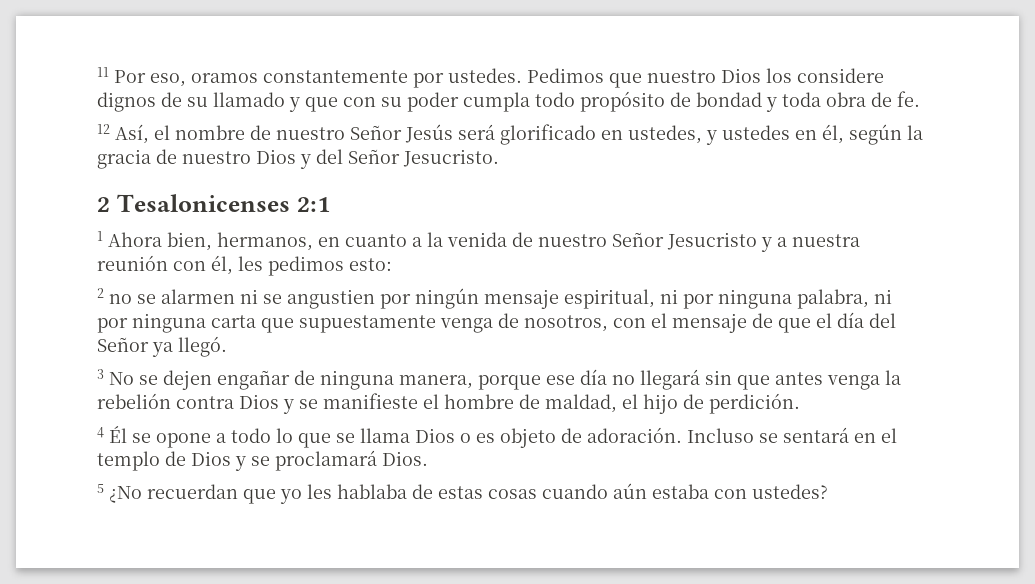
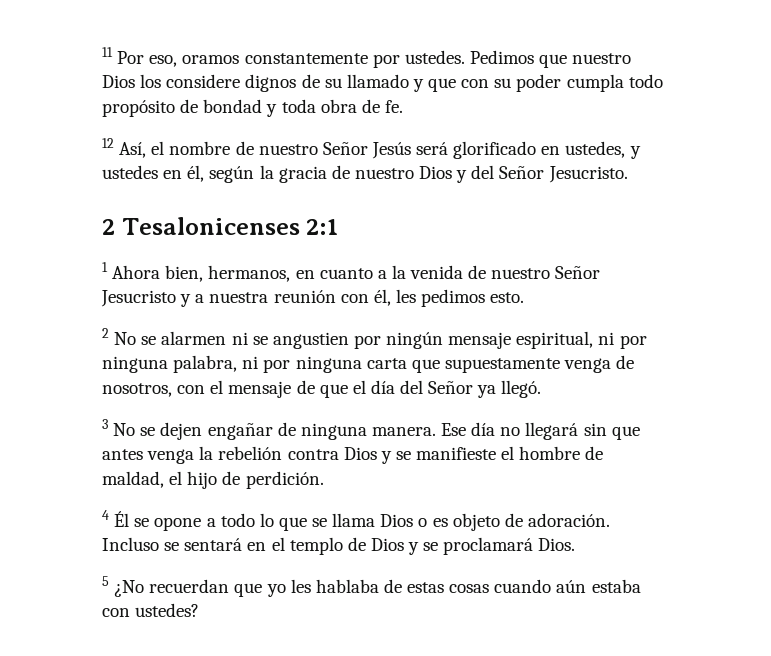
[349,258,392,271] [97,288,132,304] esto: // 2 no -> [490,292,525,303] [102,328,137,345] esto. // 2 No
[399,375,575,390] manera, porque ese -> [371,423,467,436] manera. Ese

